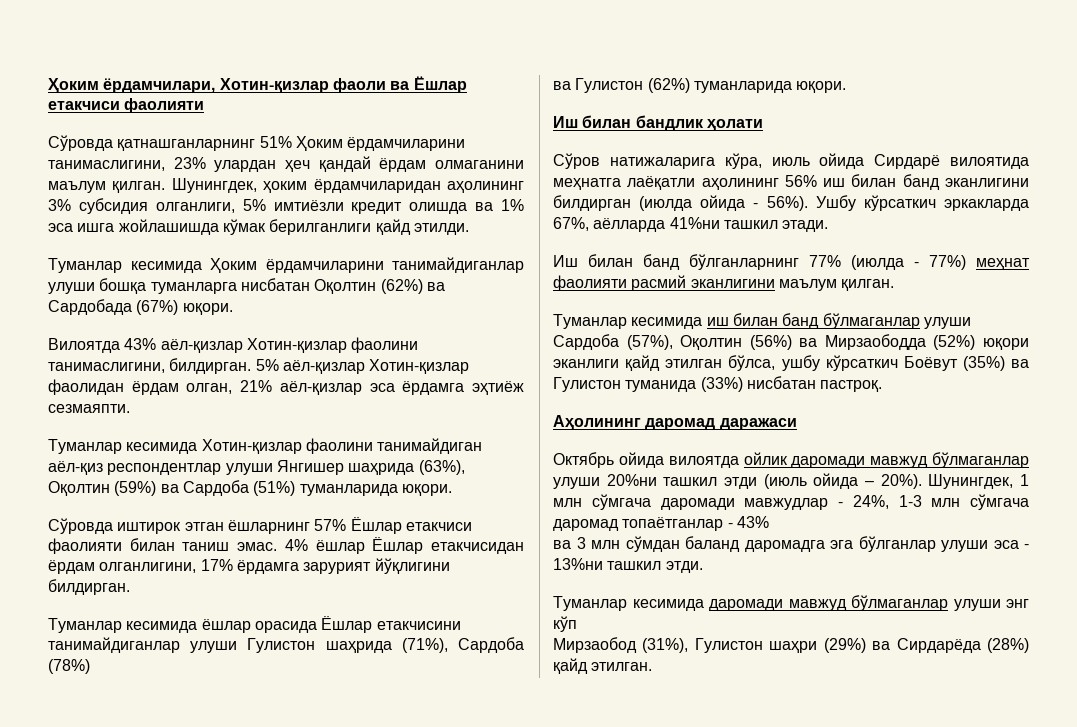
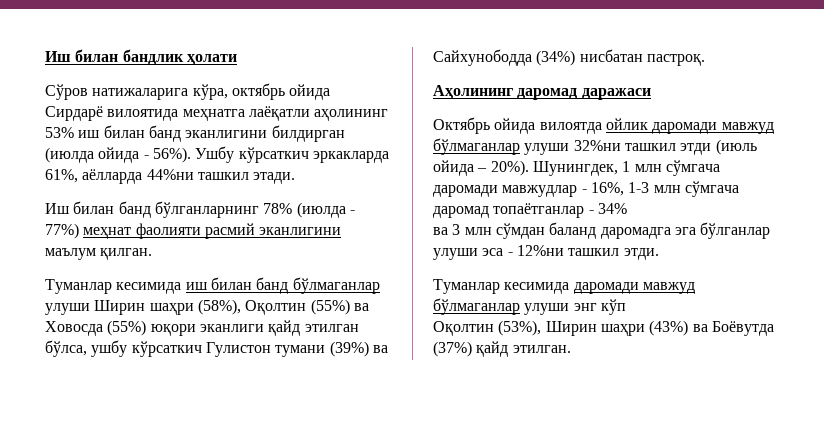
[48,76,467,93] [48,98,205,113] [48,135,466,151] [48,156,525,172] [48,178,525,193] [48,198,524,214] [48,219,469,235] [48,257,524,273] [48,278,445,294] [48,299,233,315] [48,337,419,353] [48,358,470,374] [48,379,524,395] [48,404,130,413] [48,438,483,454] [48,460,465,475] [48,480,452,496] [48,517,472,534] [48,537,524,554] [48,558,450,574] [48,579,130,595] [48,616,461,633] [48,637,524,653] [48,659,90,674] [553,78,847,93] Ҳоким ёрдамчилари, Хотин-қизлар фаоли ва Ёшлар етакчиси фаолияти // Сўровда қатнашганларнинг 51% Ҳоким ёрдамчиларини танимаслигини, 23% улардан ҳеч қандай ёрдам олмаганини маълум қилган. Шунингдек, ҳоким ёрдамчиларидан аҳолининг 3% субсидия олганлиги, 5% имтиёзли кредит олишда ва 1% эса ишга жойлашишда кўмак берилганлиги қайд этилди. // Туманлар кесимида Ҳоким ёрдамчиларини танимайдиганлар улуши бошқа туманларга нисбатан Оқолтин (62%) ва Сардобада (67%) юқори. // Вилоятда 43% аёл-қизлар Хотин-қизлар фаолини танимаслигини, билдирган. 5% аёл-қизлар Хотин-қизлар фаолидан ёрдам олган, 21% аёл-қизлар эса ёрдамга эҳтиёж сезмаяпти. // Туманлар кесимида Хотин-қизлар фаолини танимайдиган аёл-қиз респондентлар улуши Янгишер шаҳрида (63%), Оқолтин (59%) ва Сардоба (51%) туманларида юқори. // Сўровда иштирок этган ёшларнинг 57% Ёшлар етакчиси фаолияти билан таниш эмас. 4% ёшлар Ёшлар етакчисидан ёрдам олганлигини, 17% ёрдамга зарурият йўқлигини билдирган. // Туманлар кесимида ёшлар орасида Ёшлар етакчисини танимайдиганлар улуши Гулистон шаҳрида (71%), Сардоба (78%) // ва Гулистон (62%) туманларида юқори. // -> (45, 56) none
[771,157,810,166] июль -> [231,83,285,100] октябрь
[784,175,817,187] 56% -> [45,127,74,138] 53%
[553,217,720,232] 67%, аёлларда 41%ни -> [45,169,194,184] 61%, аёлларда 44%ни
[809,255,841,267] 77% -> [263,203,293,214] 78%
[553,334,976,350] Сардоба (57%), Оқолтин (56%) ва Мирзаободда (52%) -> [94,299,369,315] [45,320,147,336] Ширин шаҳри (58%), Оқолтин (55%) ва Ховосда (55%)
[903,356,1029,371] [553,377,743,392] Боёвут (35%) ва Гулистон туманида (33%) -> [205,341,388,357] [433,49,576,66] Гулистон тумани (39%) ва Сайхунободда (34%)
[606,474,657,486] 20%ни -> [573,140,621,151] 32%ни
[852,495,889,509] 24%, -> [590,182,624,196] 16%,
[736,516,769,528] 43% -> [597,203,627,214] 34%
[553,558,603,570] 13%ни -> [516,245,564,256] 12%ни
[553,637,1029,653] Мирзаобод (31%), Гулистон шаҳри (29%) ва Сирдарёда (28%) -> [433,320,774,336] [433,341,472,357] Оқолтин (53%), Ширин шаҳри (43%) ва Боёвутда (37%)

